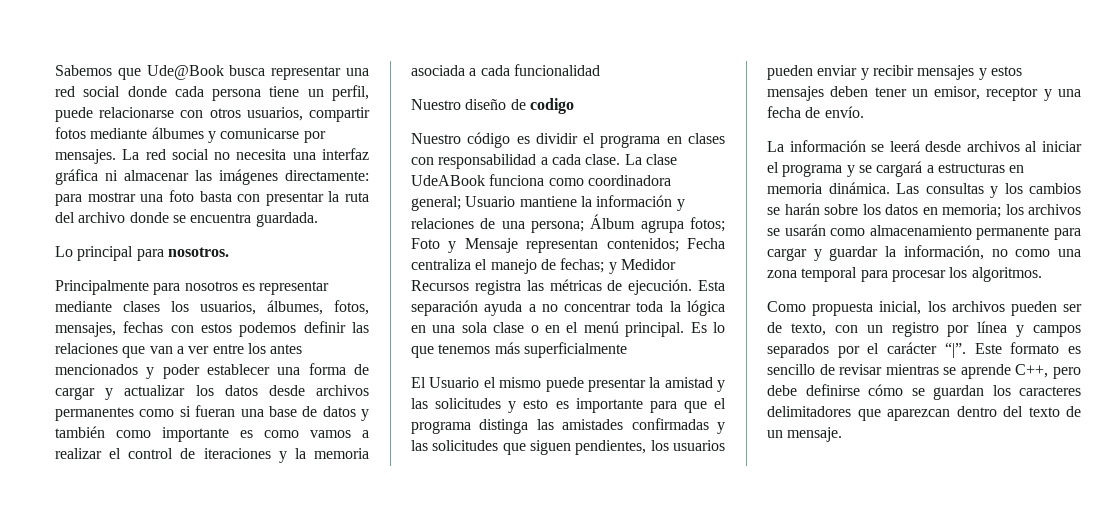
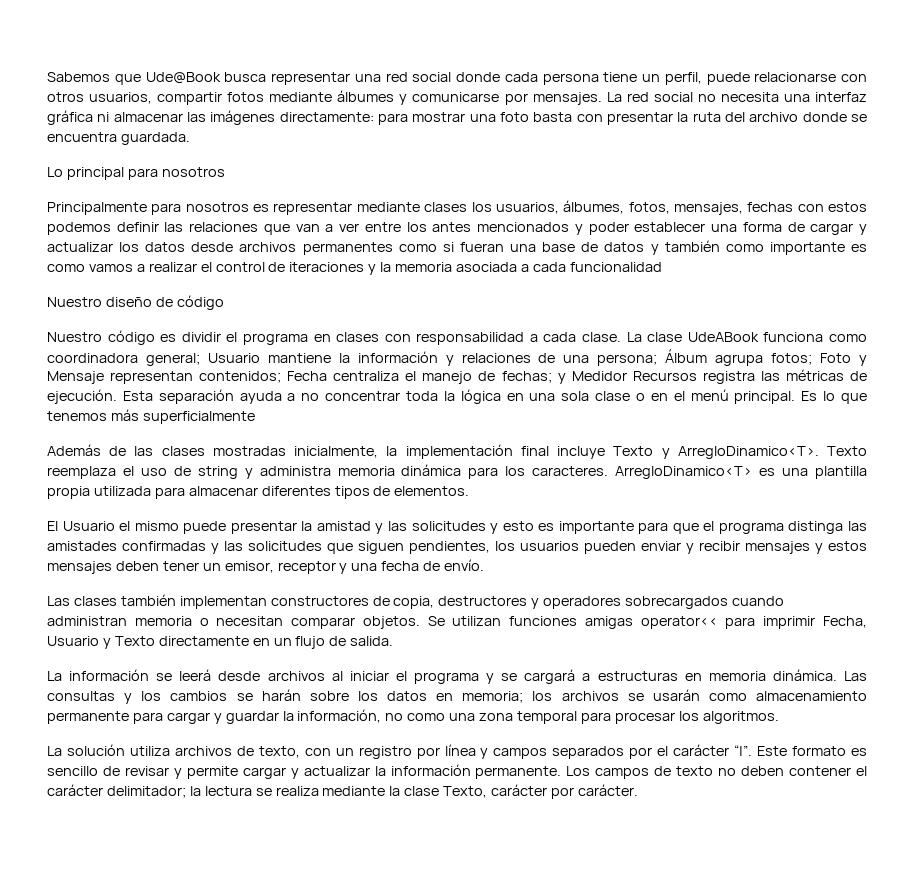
[167,247,229,257] nosotros. -> [161,167,225,177] nosotros
[529,98,574,114] codigo -> [176,295,224,310] código
(627, 350) none -> [47,444,868,459] [47,464,867,479] [47,486,470,499] // Además de las clases mostradas inicialmente, la implementación final incluye Texto y ArregloDinamico<T>. Texto reemplaza el uso de string y administra memoria dinámica para los caracteres. ArregloDinamico<T> es una plantilla propia utilizada para almacenar diferentes tipos de elementos.
(864, 112) none -> [47,594,785,609] [47,616,867,629] [47,636,394,649] // Las clases también implementan constructores de copia, destructores y operadores sobrecargados cuando administran memoria o necesitan comparar objetos. Se utilizan funciones amigas operator<< para imprimir Fecha, Usuario y Texto directamente en un flujo de salida.
[767,301,1082,316] Como propuesta inicial, los archivos pueden ser -> [47,744,232,756] La solución utiliza archivos
[885,364,1081,379] [767,384,1081,400] [767,406,1081,421] [767,427,843,442] mientras se aprende C++, pero debe definirse cómo se guardan los caracteres delimitadores que aparezcan dentro del texto de un mensaje. -> [173,764,868,779] [47,784,638,799] y permite cargar y actualizar la información permanente. Los campos de texto no deben contener el carácter delimitador; la lectura se realiza mediante la clase Texto, carácter por carácter.

